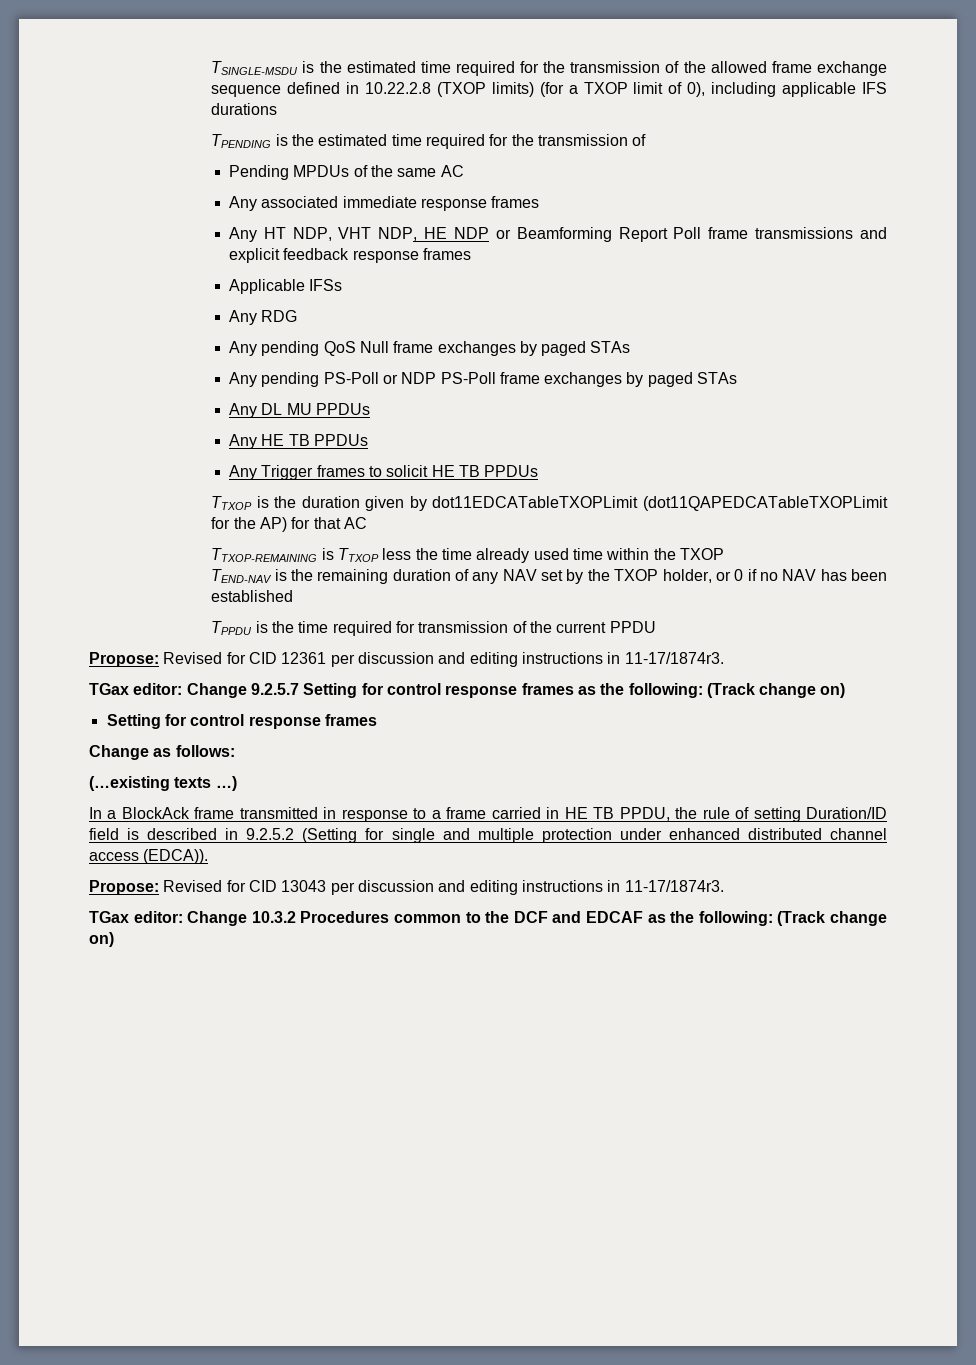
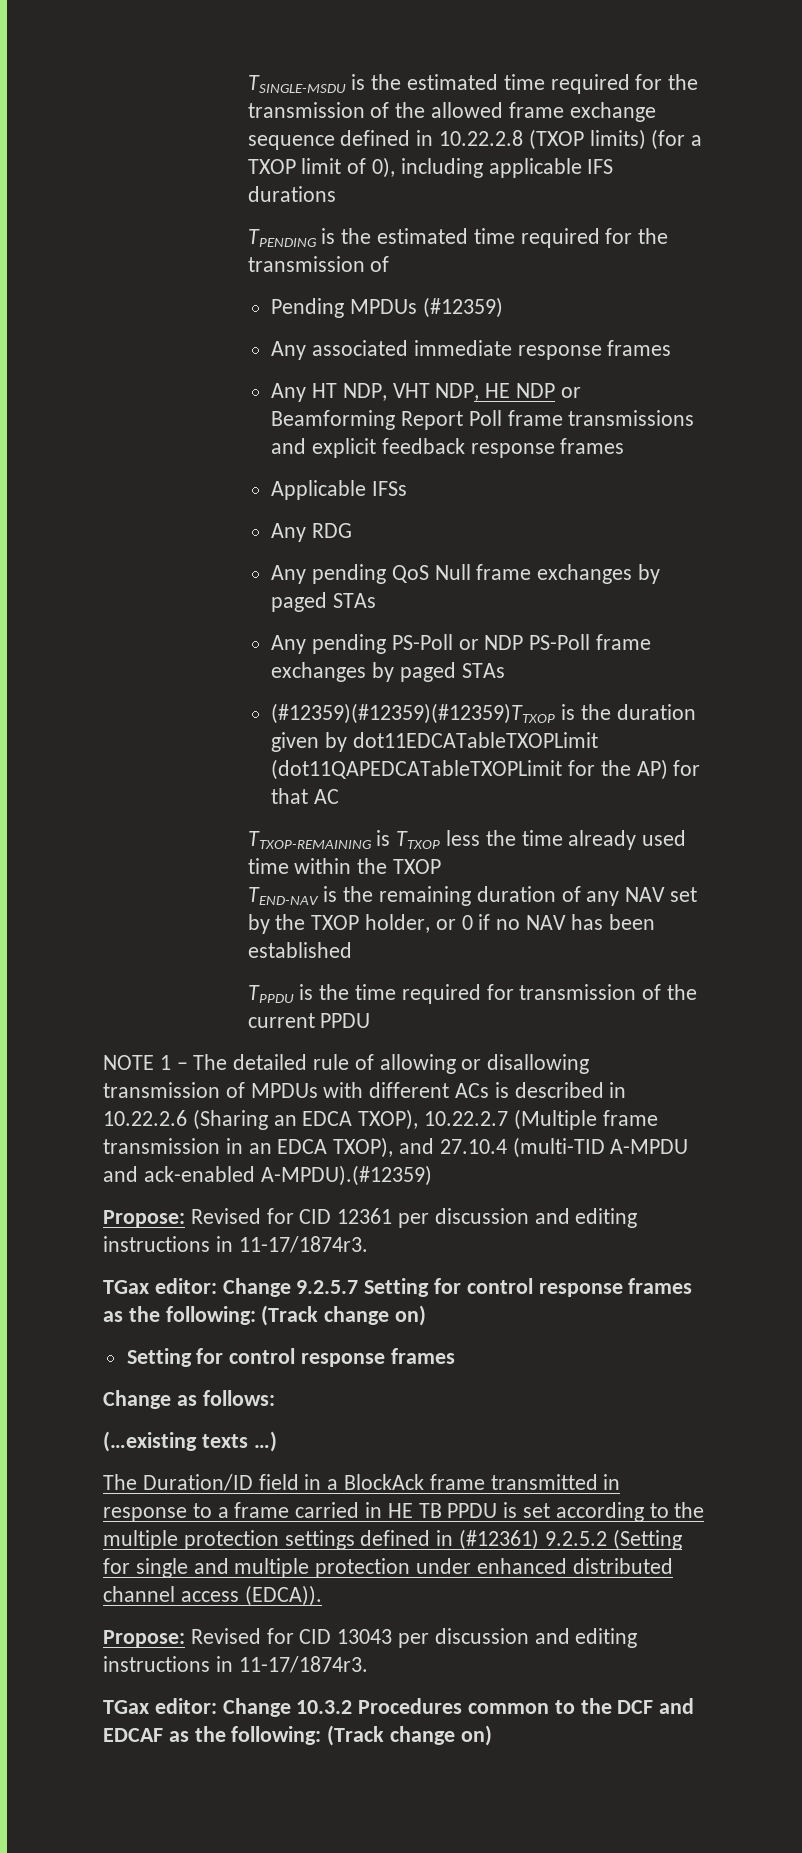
[353,165,464,177] of the same AC -> [422,297,503,318] (#12359)
[228,403,370,418] [228,434,368,449] [228,465,539,480] [211,496,253,510] Any DL MU PPDUs // Any HE TB PPDUs // Any Trigger frames to solicit HE TB PPDUs // TTXOP -> [271,703,556,724] (#12359)(#12359)(#12359)TTXOP
(656, 627) none -> [103,1054,590,1074] [103,1082,627,1098] [103,1109,658,1130] [103,1137,689,1158] [103,1165,432,1186] // NOTE 1 – The detailed rule of allowing or disallowing transmission of MPDUs with different ACs is described in 10.22.2.6 (Sharing an EDCA TXOP), 10.22.2.7 (Multiple frame transmission in an EDCA TXOP), and 27.10.4 (multi-TID A-MPDU and ack-enabled A-MPDU).(#12359)
[89,807,102,819] In -> [103,1474,322,1491] The Duration/ID field in
[619,807,888,822] [89,828,239,840] PPDU, the rule of setting Duration/ID field is described in -> [447,1502,705,1522] [103,1529,540,1550] PPDU is set according to the multiple protection settings defined in (#12361)

